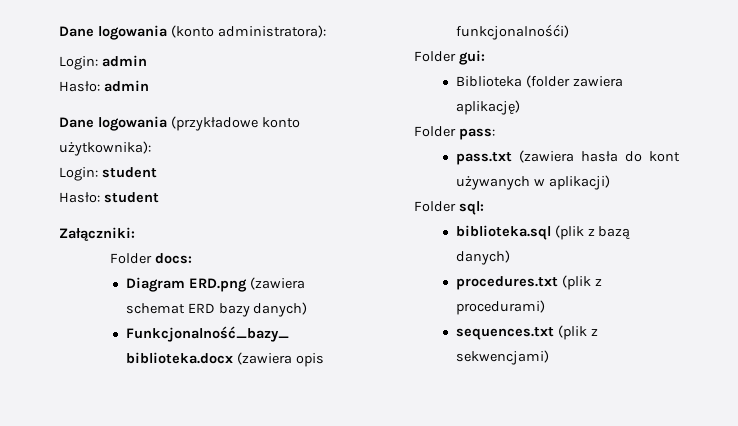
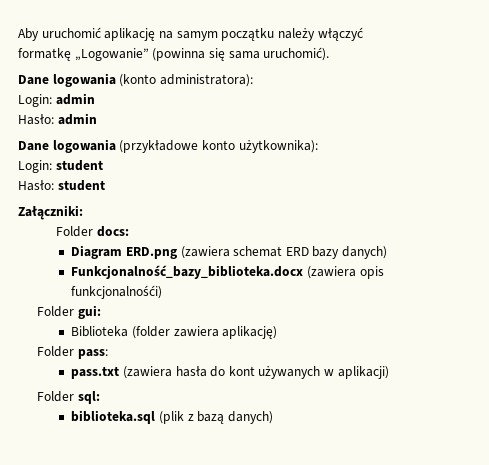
(59, 31) none -> [18,27,363,41] [18,47,330,61] Aby uruchomić aplikację na samym początku należy włączyć formatkę „Logowanie” (powinna się sama uruchomić). //
[455,275,602,290] [455,300,545,315] [455,325,598,340] [455,350,549,365] // procedures.txt (plik z procedurami) // sequences.txt (plik z sekwencjami) -> (273, 417) none

